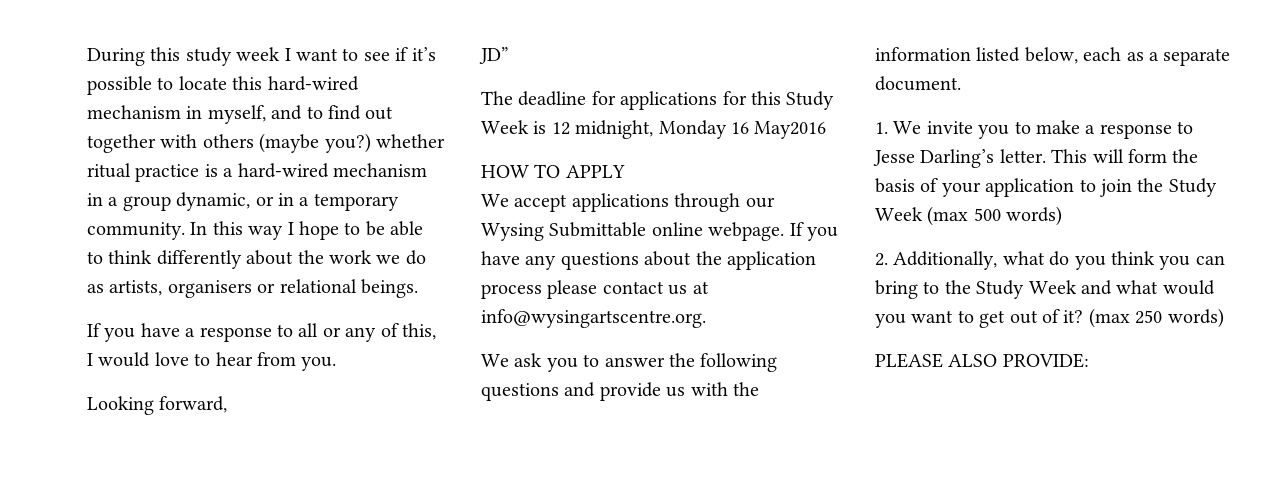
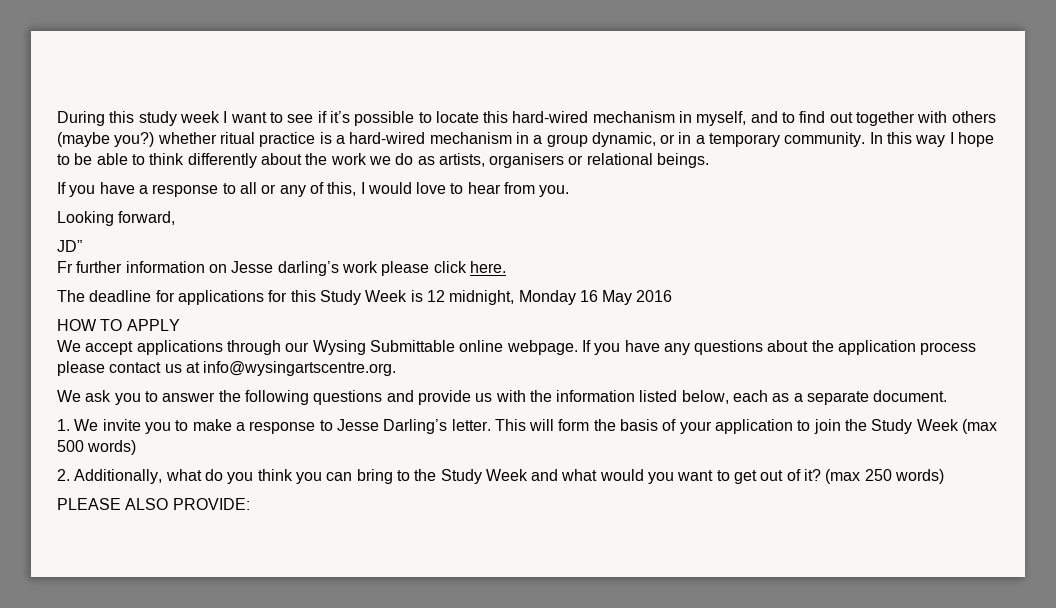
(509, 55) none -> [57,261,506,276] // Fr further information on Jesse darling’s work please click here.
[754,121,827,139] May2016 -> [602,290,673,305] May 2016

